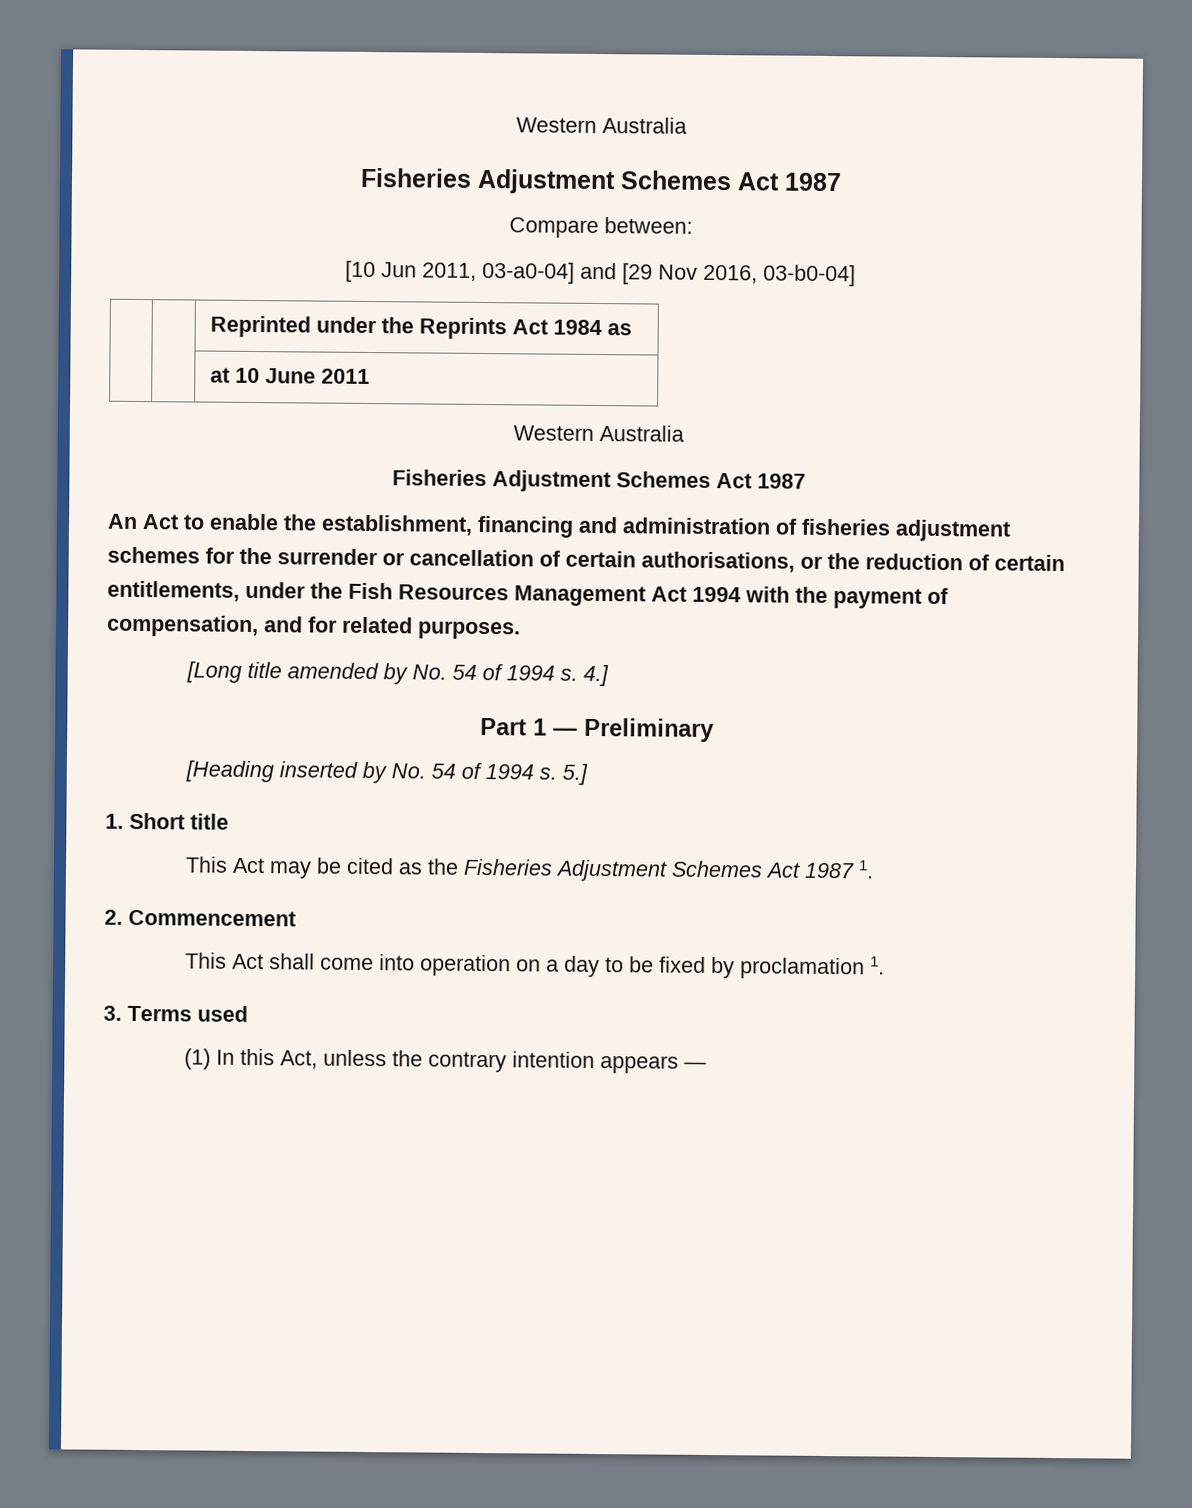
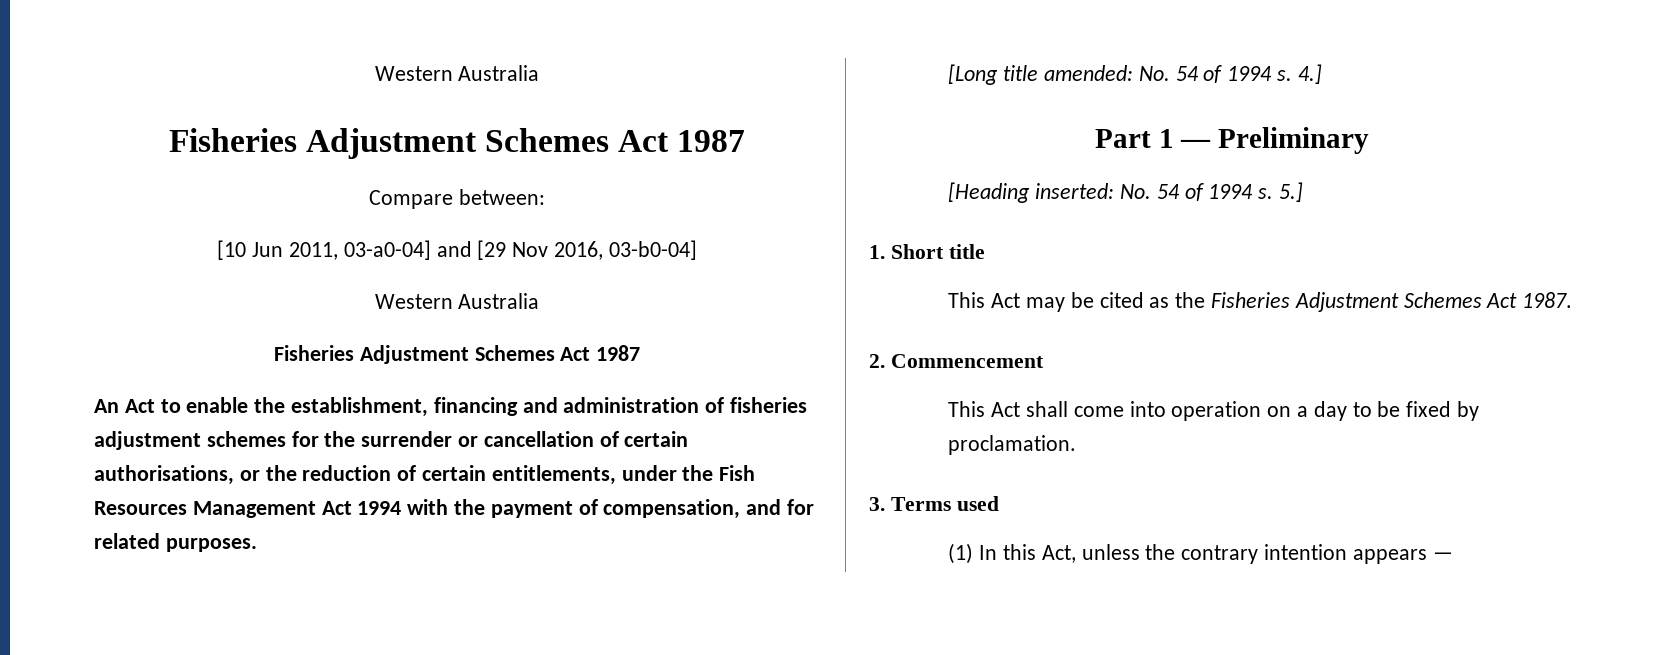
[209,315,632,340] [209,367,370,385] // | | Reprinted under the Reprints Act 1984 as // | | at 10 June 2011 -> (697, 250) none
[287,662,409,685] amended by -> [1043,65,1133,81] amended:
[279,761,388,784] inserted by -> [1035,183,1115,199] inserted:
[804,860,875,879] 1987 1. -> [1522,292,1573,308] 1987.
[740,956,886,980] proclamation 1. -> [948,435,1077,455] proclamation.

